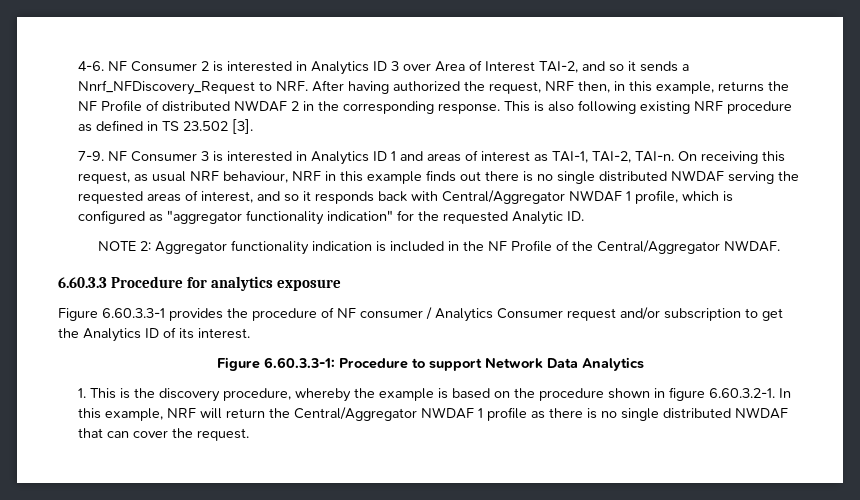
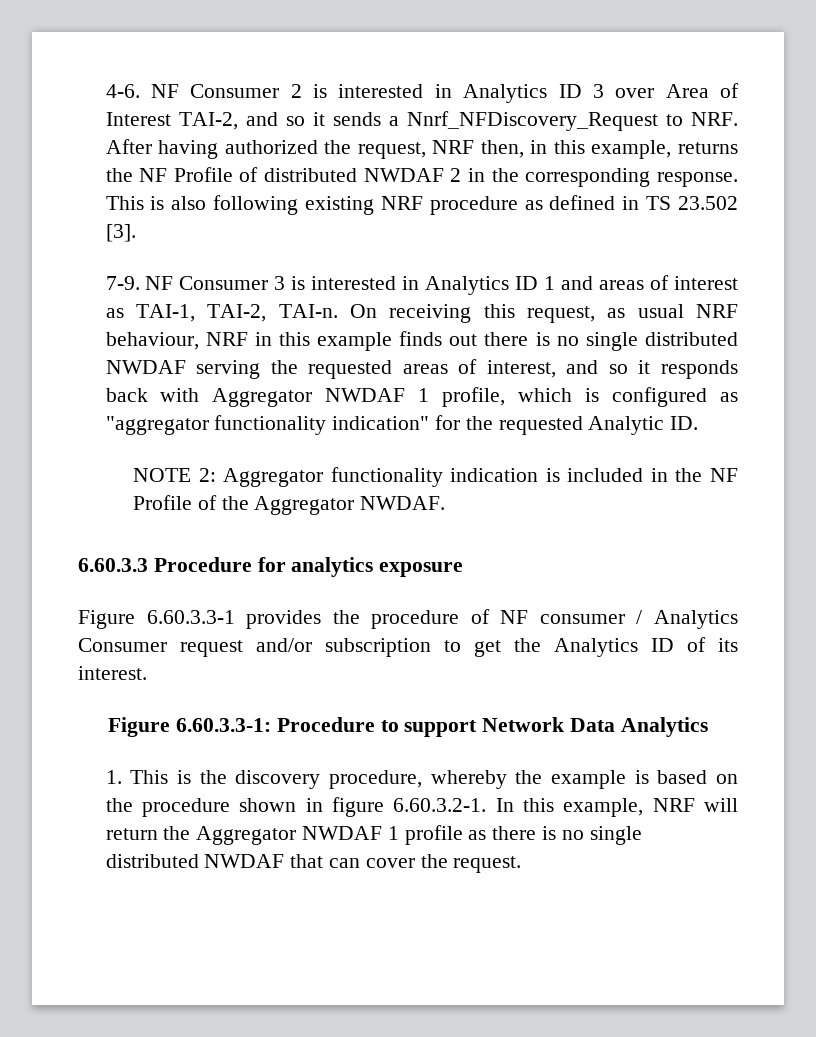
[441,190,565,204] Central/Aggregator -> [212,388,313,407] Aggregator
[596,240,720,254] Central/Aggregator -> [254,496,355,515] Aggregator
[293,407,417,421] Central/Aggregator -> [196,826,297,845] Aggregator

